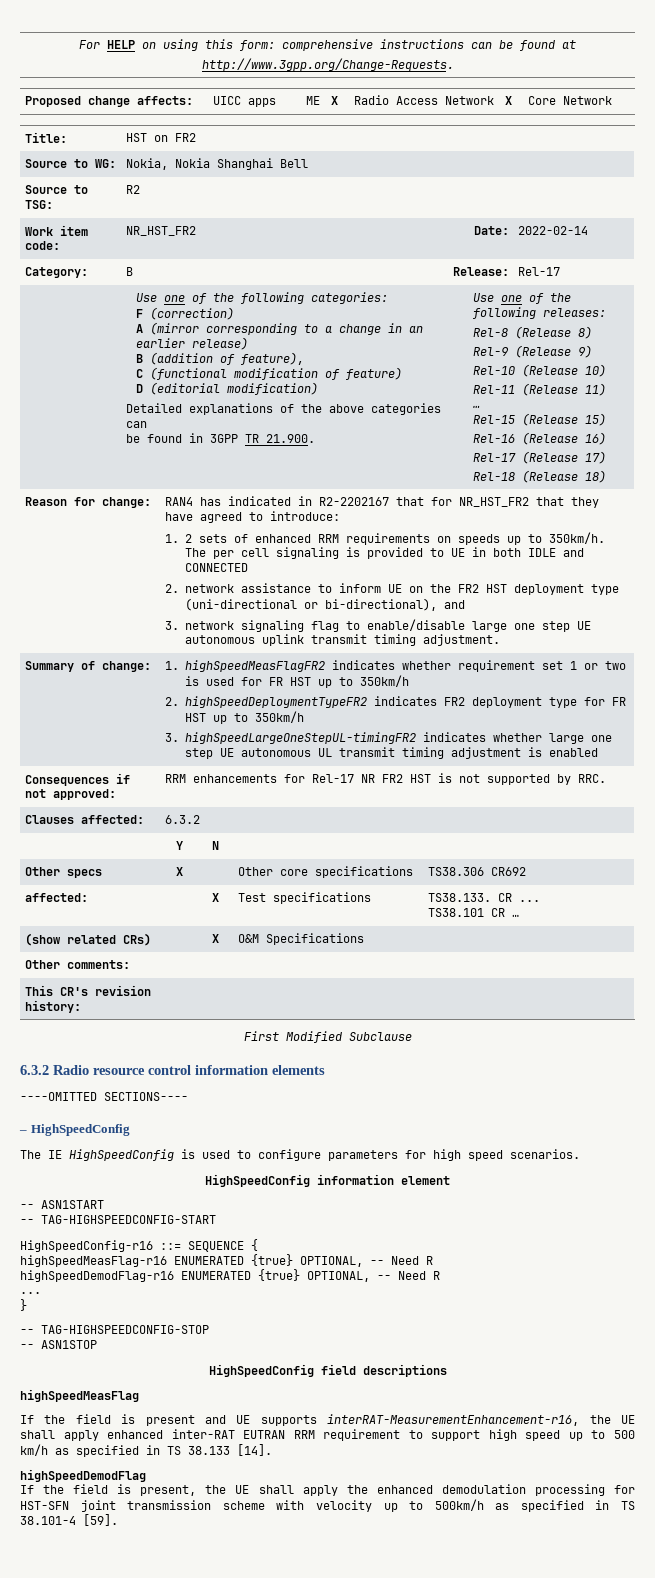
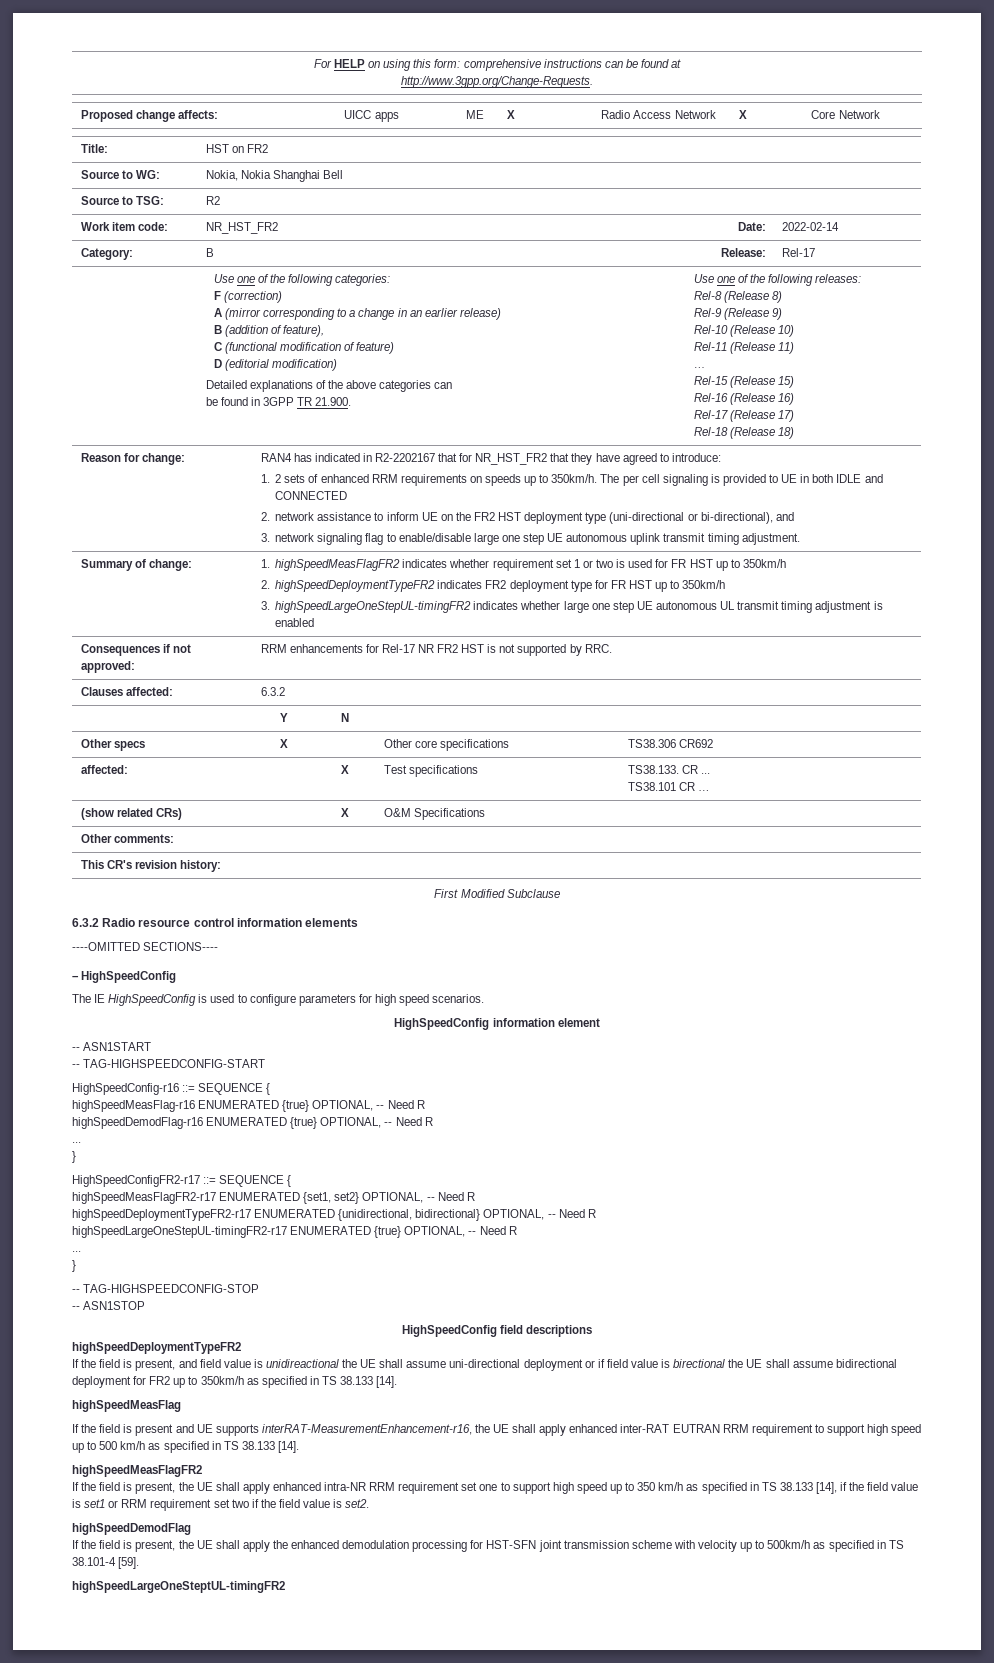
(27, 1305) none -> [72,1175,292,1187] [72,1192,475,1204] [72,1209,596,1221] [72,1226,517,1238] [72,1251,81,1252] [72,1260,76,1272] // HighSpeedConfigFR2-r17 ::= SEQUENCE { // highSpeedMeasFlagFR2-r17 ENUMERATED {set1, set2} OPTIONAL, -- Need R // highSpeedDeploymentTypeFR2-r17 ENUMERATED {unidirectional, bidirectional} OPTIONAL, -- Need R // highSpeedLargeOneStepUL-timingFR2-r17 ENUMERATED {true} OPTIONAL, -- Need R // ... // }
(447, 1370) none -> [72,1342,241,1354] [72,1359,897,1371] [72,1376,398,1388] // highSpeedDeploymentTypeFR2 // If the field is present, and field value is unidireactional the UE shall assume uni-directional deployment or if field value is birectional the UE shall assume bidirectional deployment for FR2 up to 350km/h as specified in TS 38.133 [14].
(272, 1450) none -> [72,1465,202,1477] [72,1482,919,1494] [72,1499,370,1511] // highSpeedMeasFlagFR2 // If the field is present, the UE shall apply enhanced intra-NR RRM requirement set one to support high speed up to 350 km/h as specified in TS 38.133 [14], if the field value is set1 or RRM requirement set two if the field value is set2.
(118, 1520) none -> [72,1581,285,1593] // highSpeedLargeOneSteptUL-timingFR2

